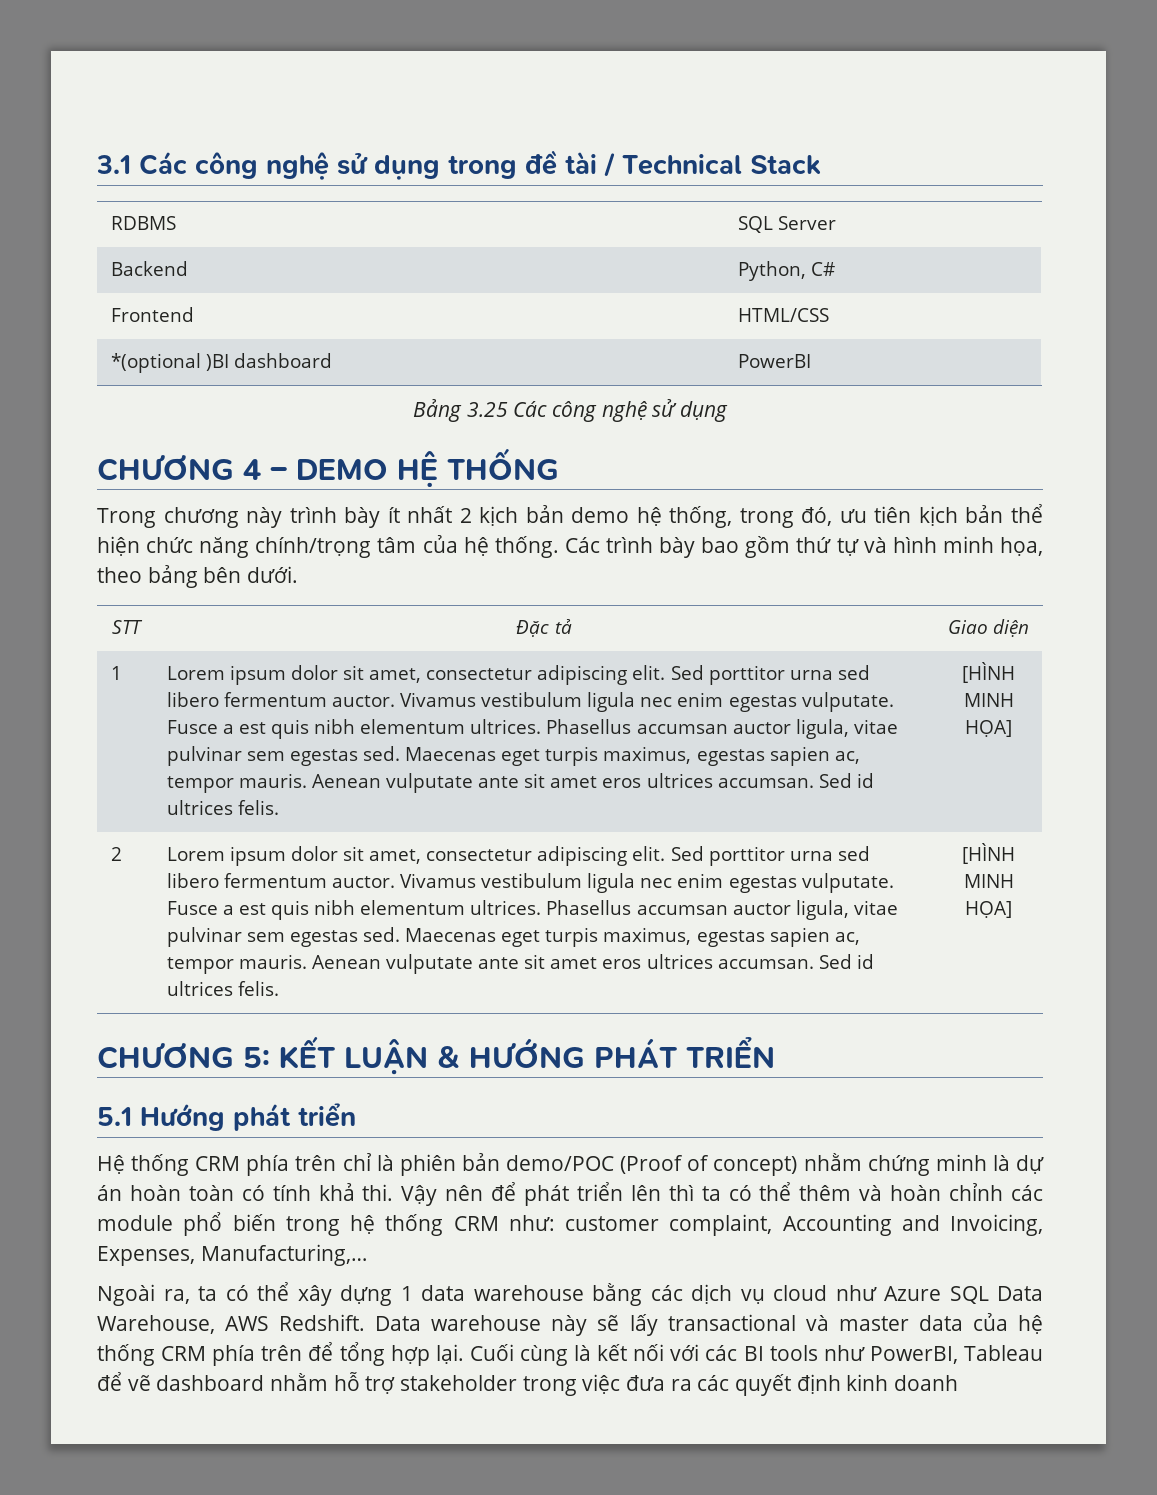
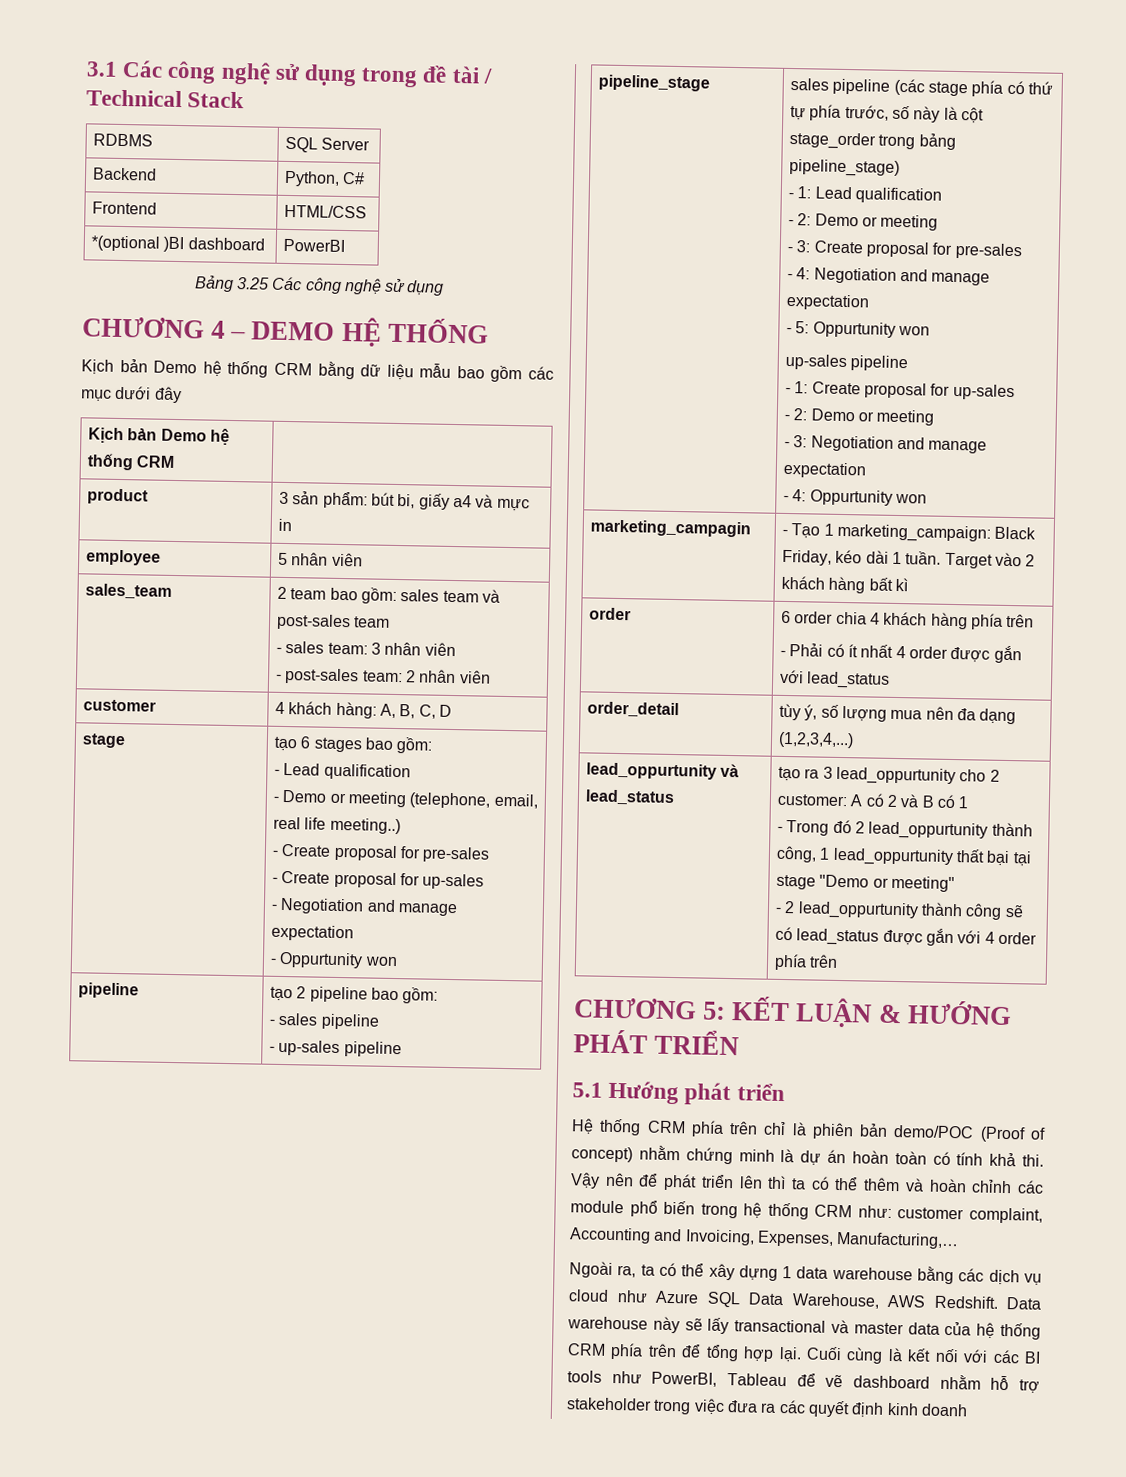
[97,504,1043,528] [97,535,1043,558] [97,565,299,588] [111,620,143,634] [516,619,572,637] [947,619,1030,637] [110,666,122,680] [166,665,870,685] [166,692,894,712] [166,719,898,739] [166,746,860,766] [166,773,874,793] [166,800,279,815] [961,662,1015,683] [963,693,1014,707] [964,720,1012,737] [110,847,122,861] [166,846,870,866] [166,873,894,893] [166,900,898,920] [166,927,860,947] [166,954,874,974] [166,981,279,996] [961,843,1015,864] [963,874,1014,888] [964,901,1012,918] Trong chương này trình bày ít nhất 2 kịch bản demo hệ thống, trong đó, ưu tiên kịch bản thể hiện chức năng chính/trọng tâm của hệ thống. Các trình bày bao gồm thứ tự và hình minh họa, theo bảng bên dưới. // STT | Đặc tả | Giao diện // 1 | Lorem ipsum dolor sit amet, consectetur adipiscing elit. Sed porttitor urna sed libero fermentum auctor. Vivamus vestibulum ligula nec enim egestas vulputate. Fusce a est quis nibh elementum ultrices. Phasellus accumsan auctor ligula, vitae pulvinar sem egestas sed. Maecenas eget turpis maximus, egestas sapien ac, tempor mauris. Aenean vulputate ante sit amet eros ultrices accumsan. Sed id ultrices felis. | [HÌNH MINH HỌA] // 2 | Lorem ipsum dolor sit amet, consectetur adipiscing elit. Sed porttitor urna sed libero fermentum auctor. Vivamus vestibulum ligula nec enim egestas vulputate. Fusce a est quis nibh elementum ultrices. Phasellus accumsan auctor ligula, vitae pulvinar sem egestas sed. Maecenas eget turpis maximus, egestas sapien ac, tempor mauris. Aenean vulputate ante sit amet eros ultrices accumsan. Sed id ultrices felis. | [HÌNH MINH HỌA] -> [81,358,554,383] [80,385,182,404] [88,427,231,445] [87,453,176,471] [87,488,150,505] [279,491,530,512] [278,518,293,532] [86,549,162,566] [278,552,363,567] [85,583,173,599] [277,586,501,605] [276,613,391,631] [276,640,456,657] [276,667,491,685] [83,699,157,712] [275,701,453,719] [82,733,127,749] [274,736,433,754] [274,762,411,781] [273,789,538,809] [273,816,401,835] [272,843,491,863] [272,870,485,890] [271,897,459,917] [271,924,355,942] [270,951,398,969] [78,982,140,999] [270,986,439,1004] [269,1012,380,1030] [269,1039,402,1058] [598,74,711,92] [790,77,1054,97] [790,104,985,124] [789,131,956,150] [789,158,901,177] [788,186,943,204] [788,213,939,231] [787,240,1022,260] [787,267,991,286] [786,293,871,311] [786,321,931,338] [785,353,909,372] [785,381,1015,401] [784,408,935,426] [784,435,988,454] [783,461,867,479] [783,489,928,506] [590,519,752,538] [782,523,1037,543] [782,549,1036,569] [781,575,909,594] [589,607,632,621] [781,610,1035,630] [780,643,1022,664] [780,669,891,689] [587,701,680,718] [779,703,1017,725] [778,731,855,749] [586,762,740,780] [585,789,676,806] [778,766,1000,786] [777,793,970,809] [777,819,1033,840] [776,845,1032,867] [776,874,956,893] [775,901,1024,920] [775,926,1038,947] [774,953,839,971] Kịch bản Demo hệ thống CRM bằng dữ liệu mẫu bao gồm các mục dưới đây // Kịch bản Demo hệ thống CRM | // product | 3 sản phẩm: bút bi, giấy a4 và mực in // employee | 5 nhân viên // sales_team | 2 team bao gồm: sales team và post-sales team // - sales team: 3 nhân viên // - post-sales team: 2 nhân viên // customer | 4 khách hàng: A, B, C, D // stage | tạo 6 stages bao gồm: // - Lead qualification // - Demo or meeting (telephone, email, real life meeting..) // - Create proposal for pre-sales // - Create proposal for up-sales // - Negotiation and manage expectation // - Oppurtunity won // pipeline | tạo 2 pipeline bao gồm: // - sales pipeline // - up-sales pipeline // pipeline_stage | sales pipeline (các stage phía có thứ tự phía trước, số này là cột stage_order trong bảng pipeline_stage) // - 1: Lead qualification // - 2: Demo or meeting // - 3: Create proposal for pre-sales // - 4: Negotiation and manage expectation // - 5: Oppurtunity won // up-sales pipeline // - 1: Create proposal for up-sales // - 2: Demo or meeting // - 3: Negotiation and manage expectation // - 4: Oppurtunity won // marketing_campagin | - Tạo 1 marketing_campaign: Black Friday, kéo dài 1 tuần. Target vào 2 khách hàng bất kì // order | 6 order chia 4 khách hàng phía trên // - Phải có ít nhất 4 order được gắn với lead_status // order_detail | tùy ý, số lượng mua nên đa dạng (1,2,3,4,...) // lead_oppurtunity và lead_status | tạo ra 3 lead_oppurtunity cho 2 customer: A có 2 và B có 1 // - Trong đó 2 lead_oppurtunity thành công, 1 lead_oppurtunity thất bại tại stage "Demo or meeting" // - 2 lead_oppurtunity thành công sẽ có lead_status được gắn với 4 order phía trên

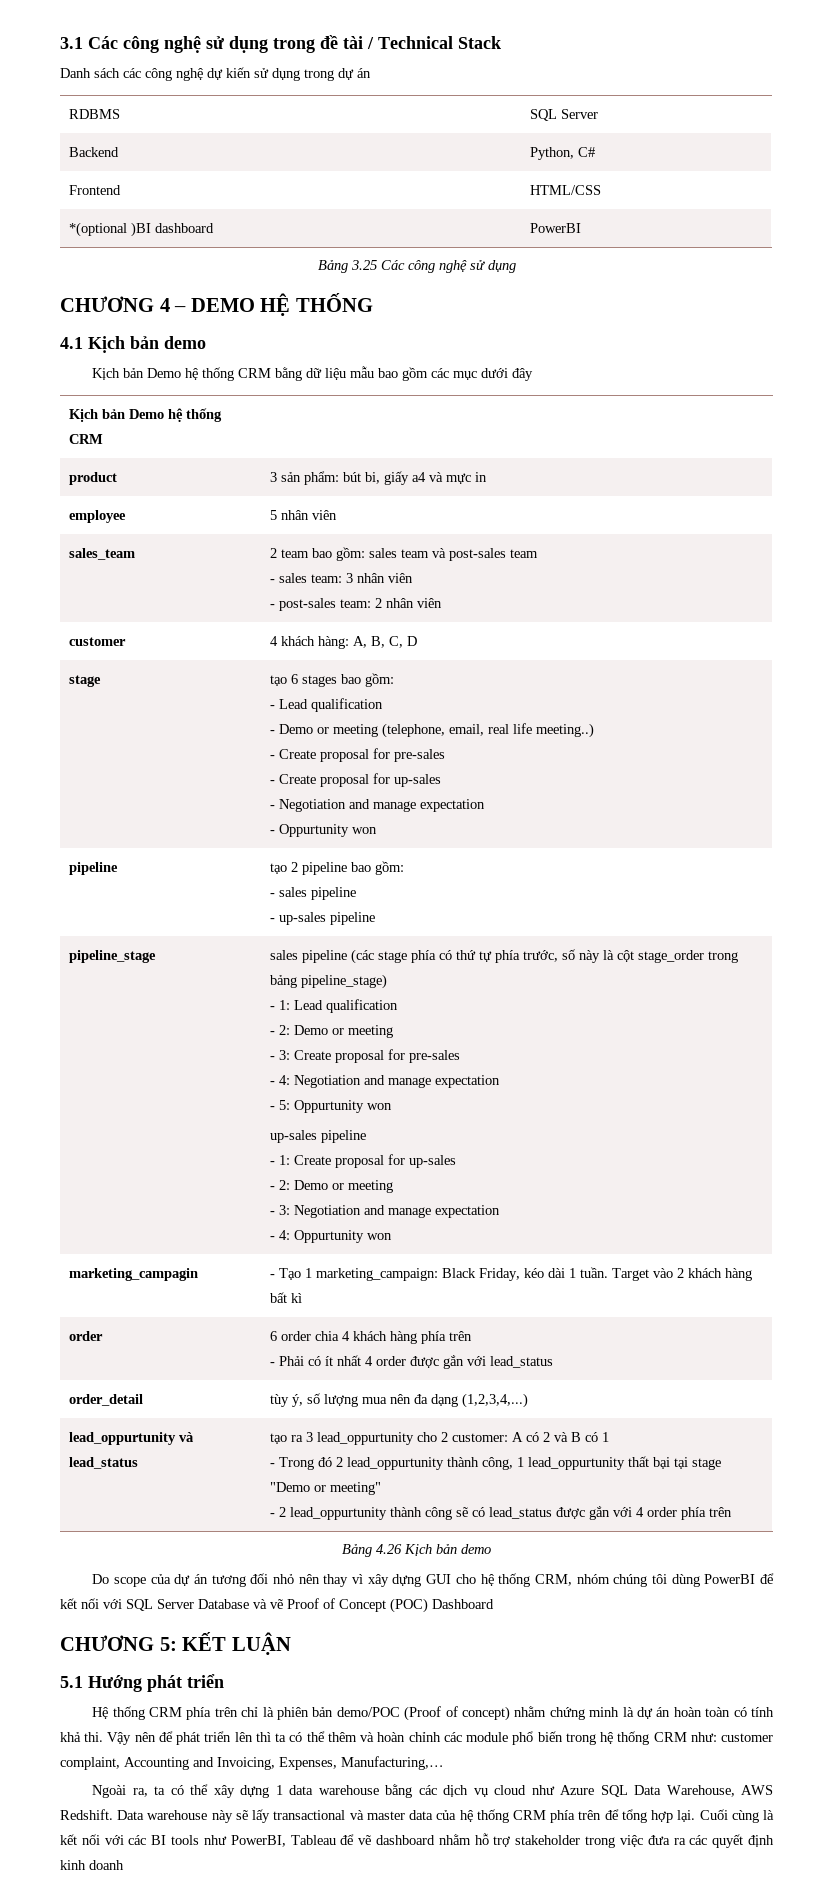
(245, 100) none -> [60,67,371,81] // Danh sách các công nghệ dự kiến sử dụng trong dự án
(489, 330) none -> [60,336,206,353] // 4.1 Kịch bản demo
(839, 961) none -> [342,1544,491,1557] [92,1573,774,1587] [60,1598,494,1613] // Bảng 4.26 Kịch bản demo // Do scope của dự án tương đối nhỏ nên thay vì xây dựng GUI cho hệ thống CRM, nhóm chúng tôi dùng PowerBI để kết nối với SQL Server Database và vẽ Proof of Concept (POC) Dashboard
[877,1000,1012,1026] [573,1028,740,1056] & HƯỚNG PHÁT TRIỂN -> (291, 1643) none

